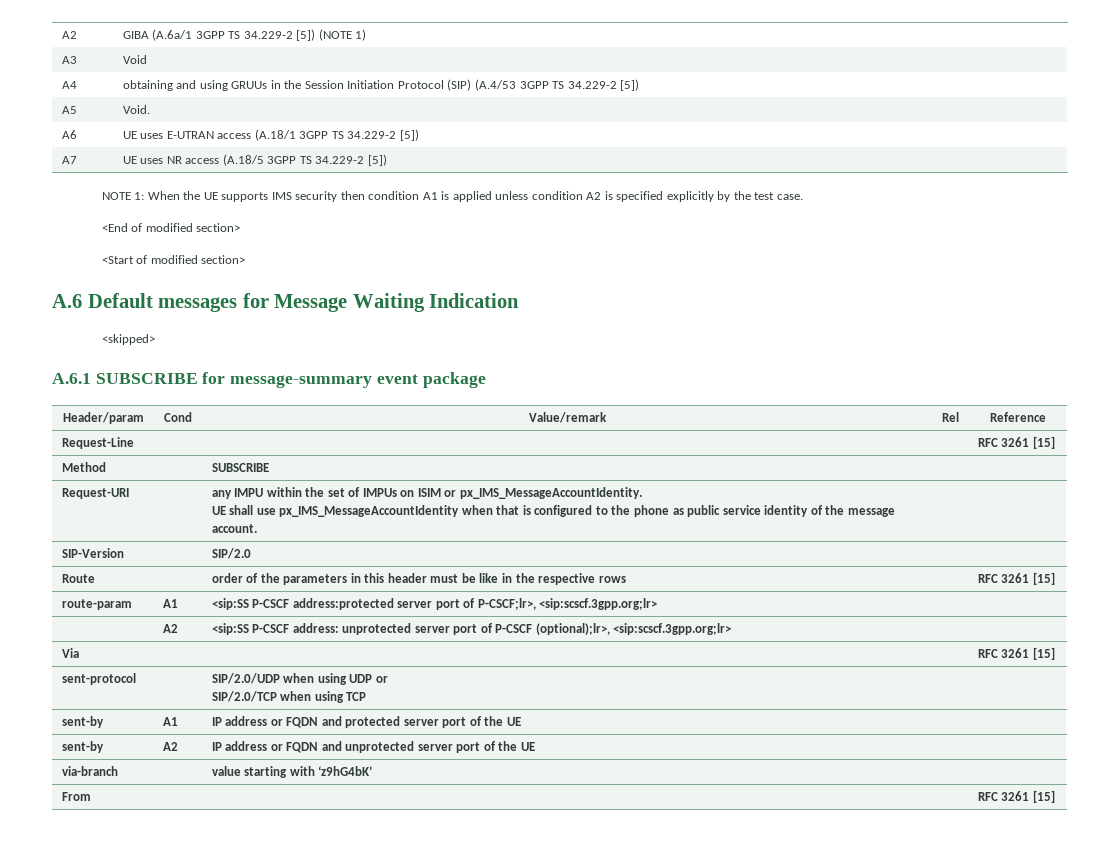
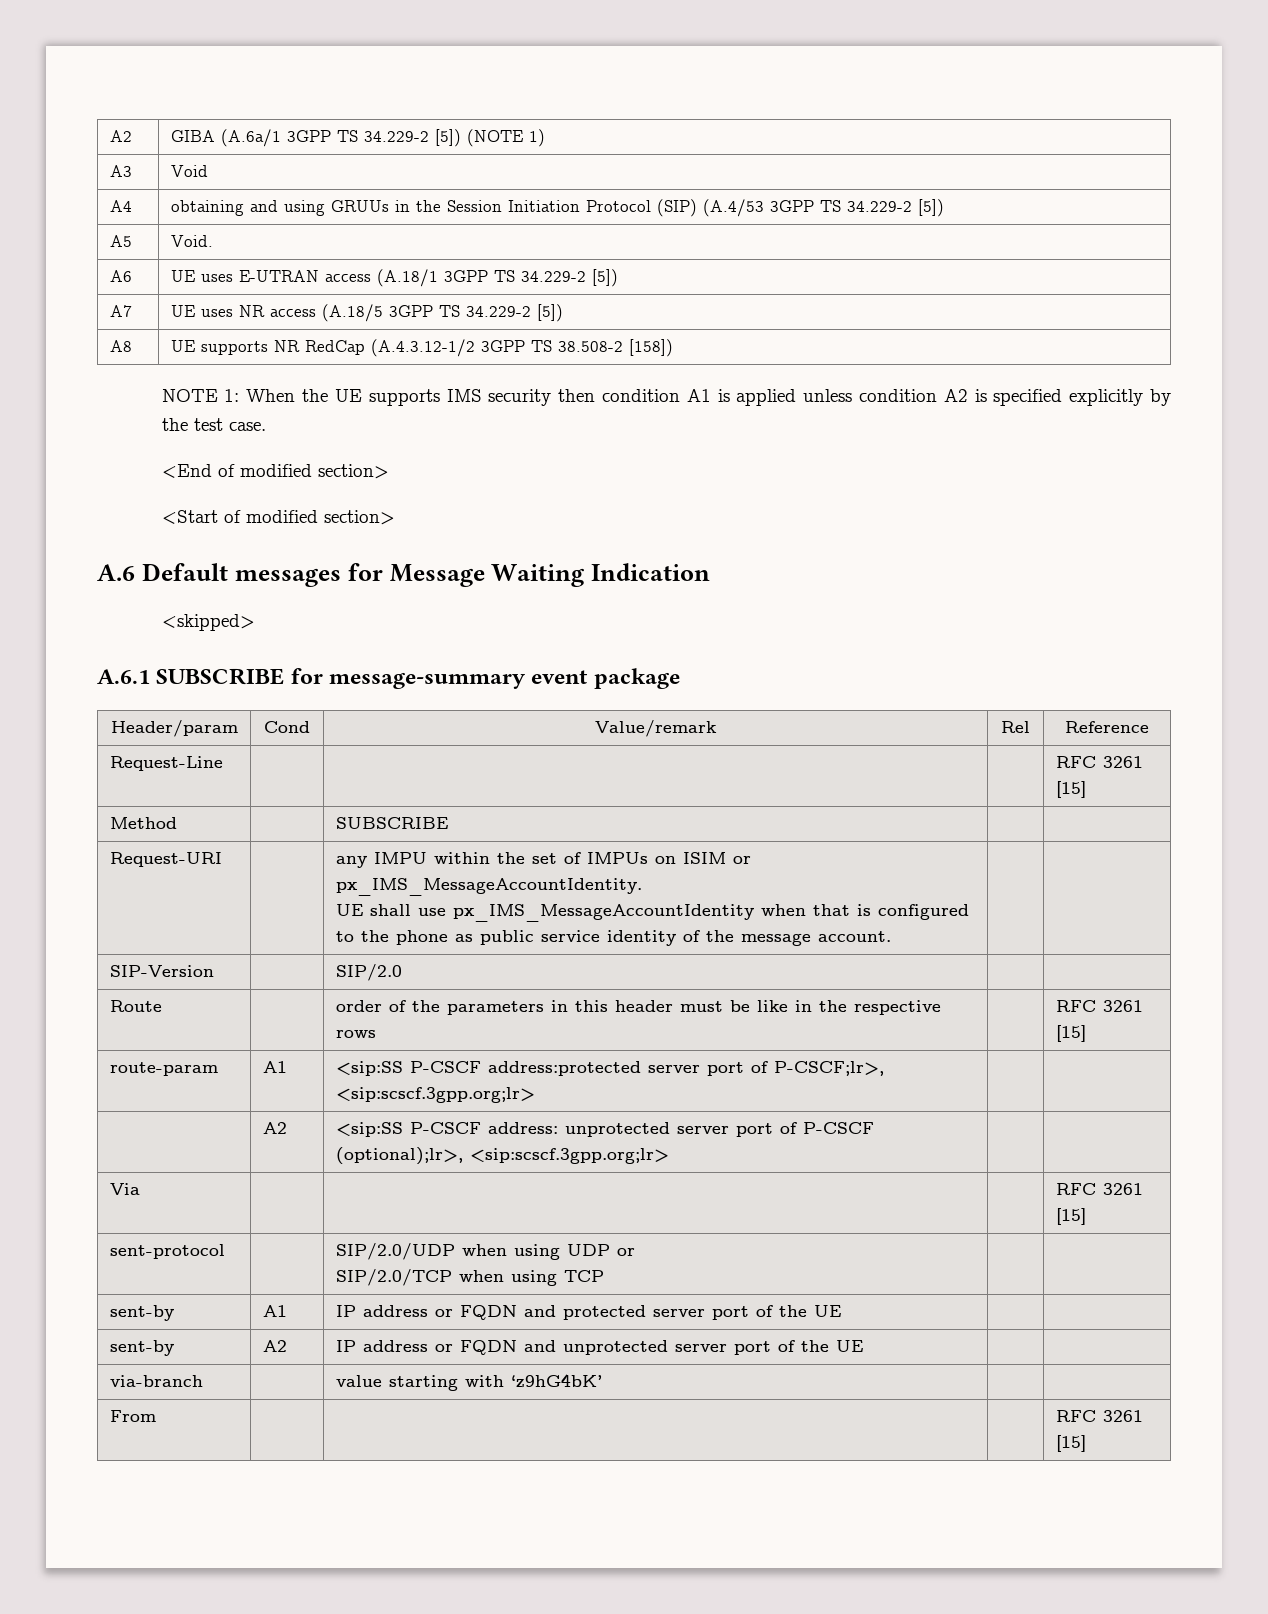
(387, 160) none -> [109,340,132,352] [170,339,673,357] // A8 | UE supports NR RedCap (A.4.3.12-1/2 3GPP TS 38.508-2 [158])

